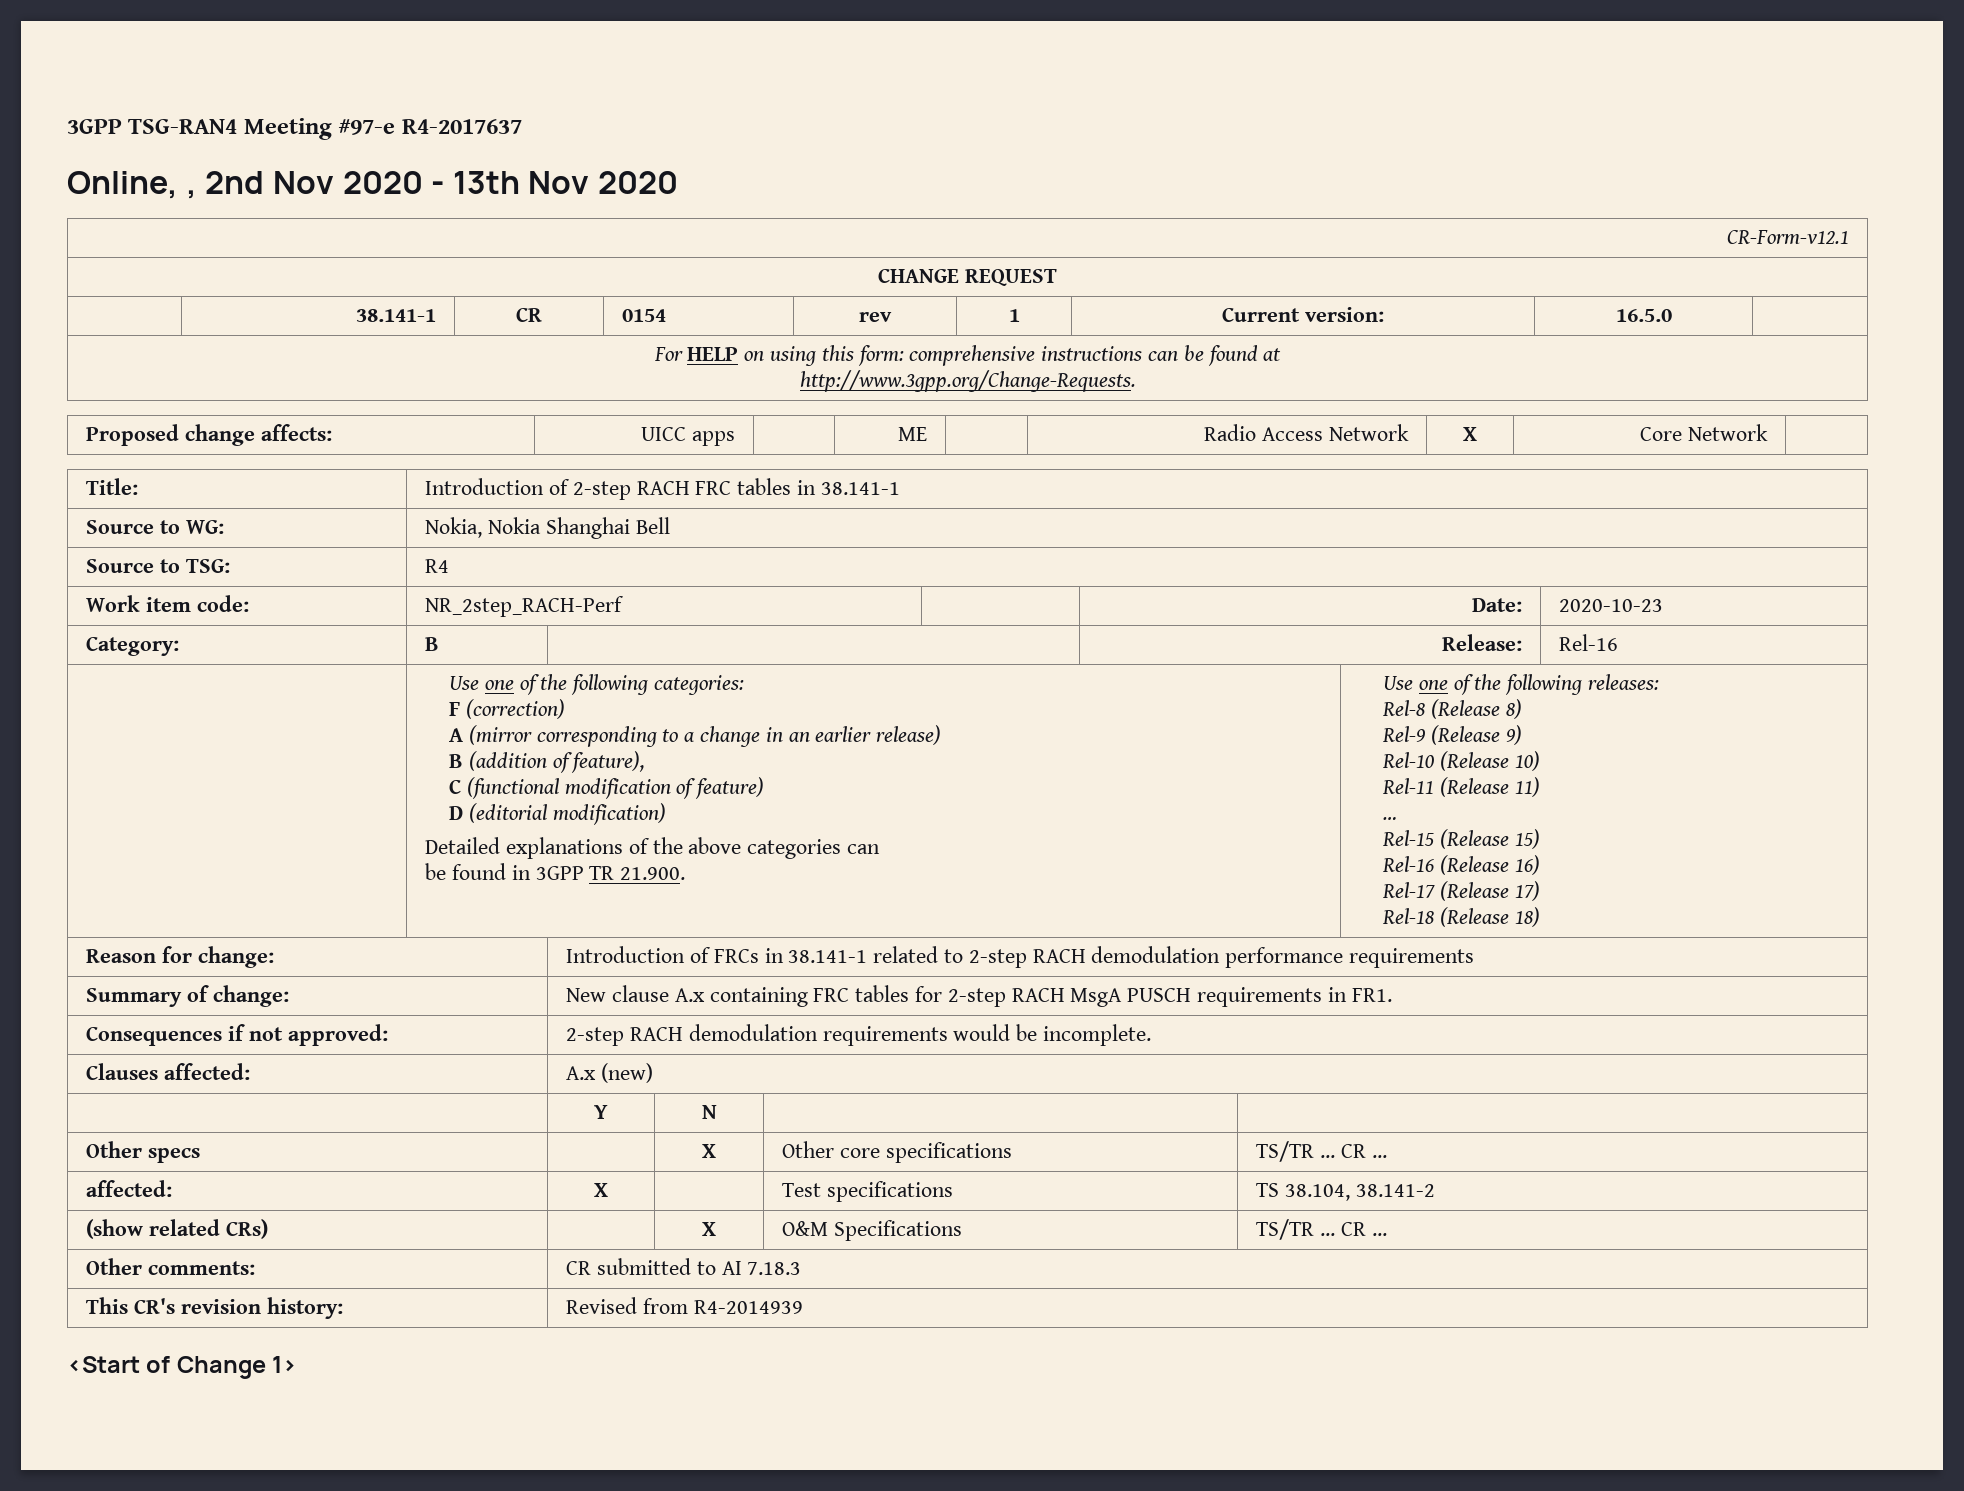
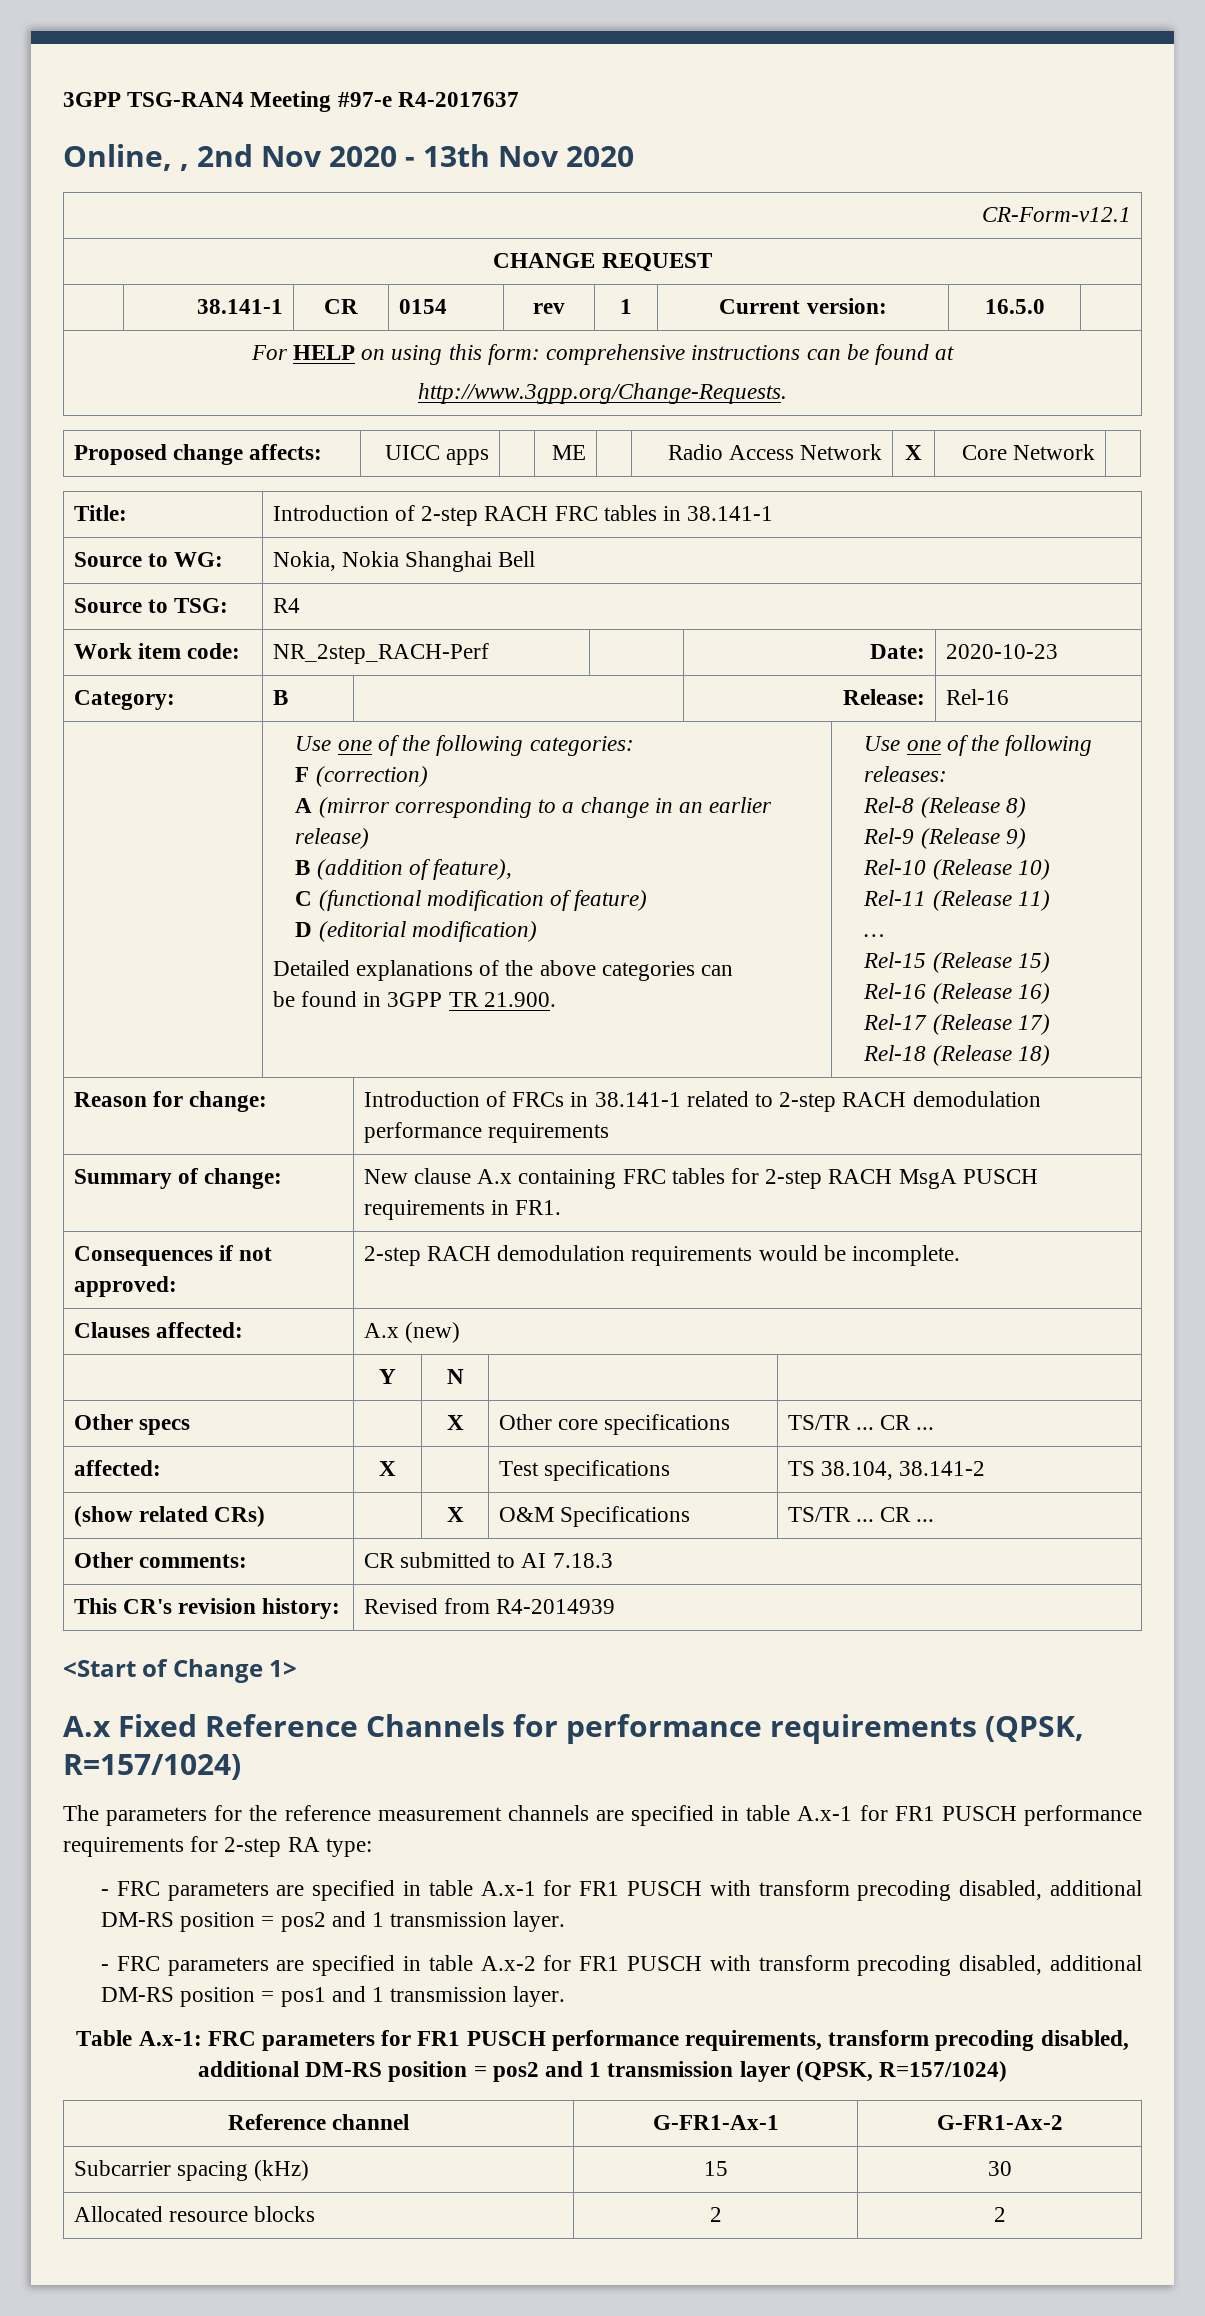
(298, 1364) none -> [63,1714,1084,1744] [63,1754,241,1780] [63,1805,1142,1826] [63,1836,372,1857] [100,1880,1143,1901] [100,1911,566,1932] [100,1955,1143,1976] [100,1986,566,2007] [76,2030,1129,2051] [197,2061,1008,2082] [227,2114,410,2130] [652,2115,779,2130] [936,2115,1063,2130] [73,2160,310,2181] [703,2161,728,2176] [987,2161,1012,2176] [73,2206,316,2222] [709,2207,722,2222] [993,2207,1006,2222] // A.x Fixed Reference Channels for performance requirements (QPSK, R=157/1024) // The parameters for the reference measurement channels are specified in table A.x-1 for FR1 PUSCH performance requirements for 2-step RA type: // - FRC parameters are specified in table A.x-1 for FR1 PUSCH with transform precoding disabled, additional DM-RS position = pos2 and 1 transmission layer. // - FRC parameters are specified in table A.x-2 for FR1 PUSCH with transform precoding disabled, additional DM-RS position = pos1 and 1 transmission layer. // Table A.x-1: FRC parameters for FR1 PUSCH performance requirements, transform precoding disabled, additional DM-RS position = pos2 and 1 transmission layer (QPSK, R=157/1024) // Reference channel | G-FR1-Ax-1 | G-FR1-Ax-2 // Subcarrier spacing (kHz) | 15 | 30 // Allocated resource blocks | 2 | 2

